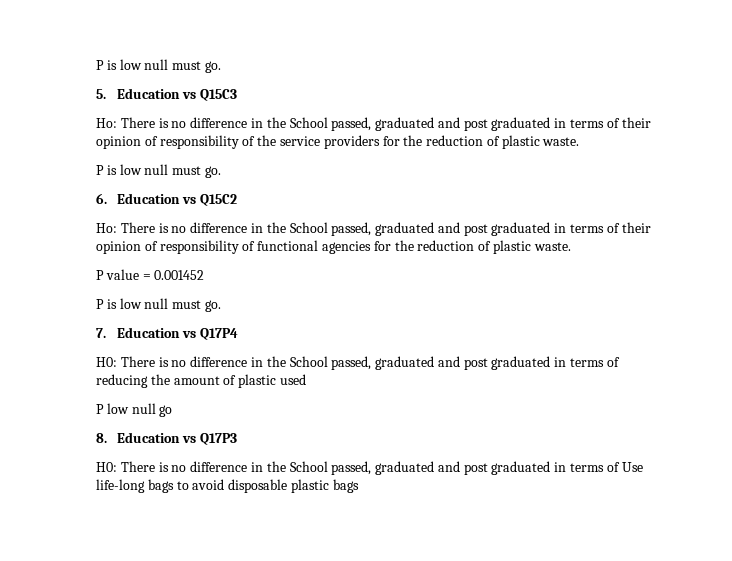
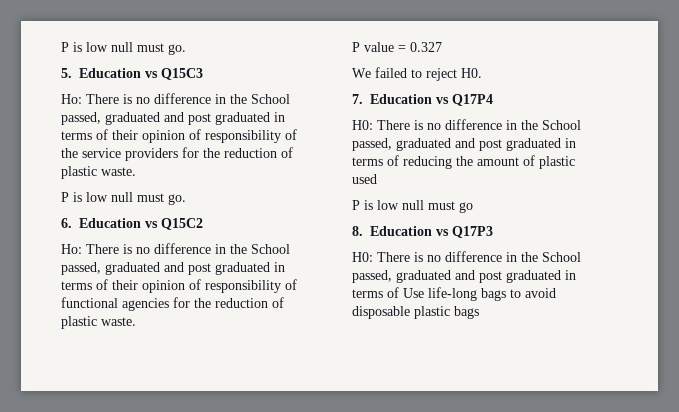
[154,270,205,280] [96,298,221,312] 0.001452 // P is low null must go. -> [409,42,442,52] [351,67,482,81] 0.327 // We failed to reject H0.
[106,403,156,414] low null -> [363,200,455,210] is low null must

